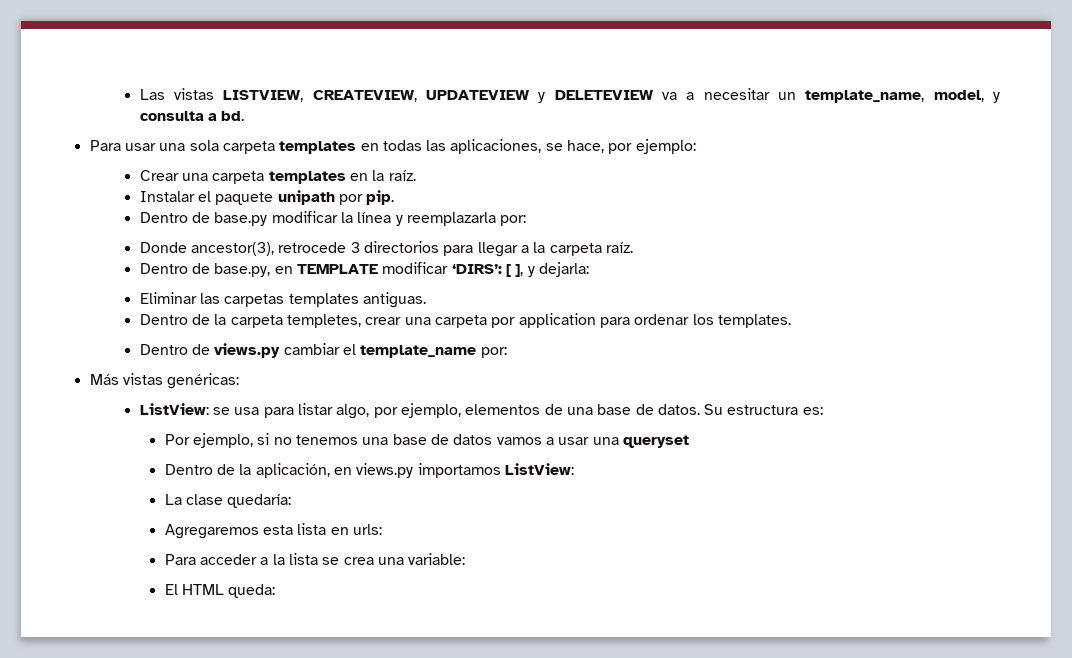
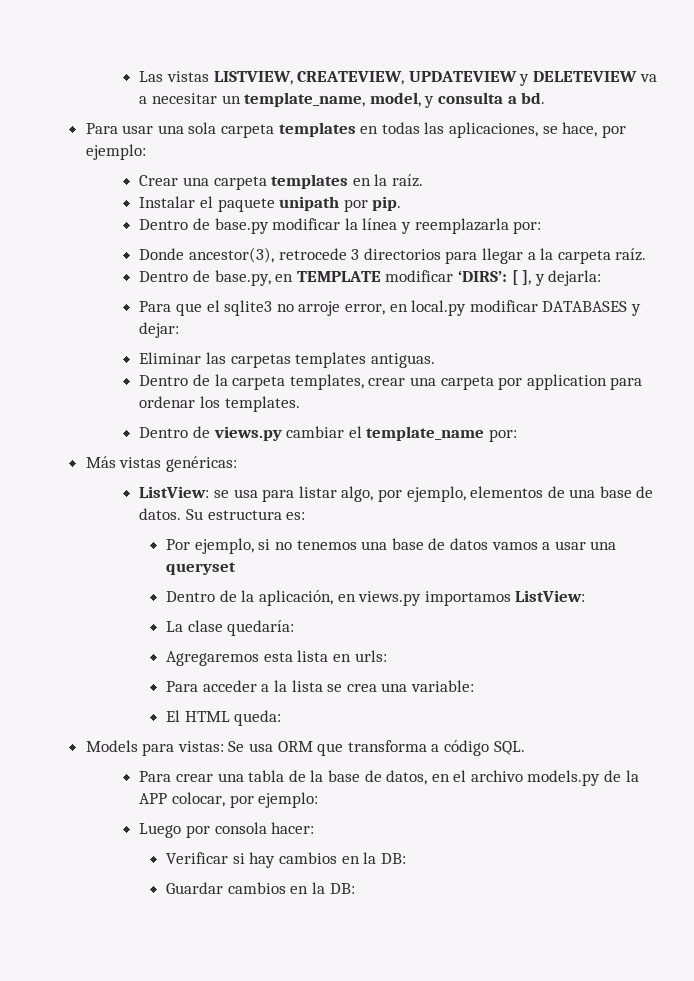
(589, 269) none -> [139,300,641,316] [139,322,180,338] // Para que el sqlite3 no arroje error, en local.py modificar DATABASES y dejar:
[286,314,361,328] templetes, -> [289,374,364,390] templates,
(276, 591) none -> [85,740,525,756] [139,770,639,786] [139,792,319,808] [139,822,315,838] [166,852,406,868] [166,882,355,894] // Models para vistas: Se usa ORM que transforma a código SQL. // Para crear una tabla de la base de datos, en el archivo models.py de la APP colocar, por ejemplo: // Luego por consola hacer: // Verificar si hay cambios en la DB: // Guardar cambios en la DB:

